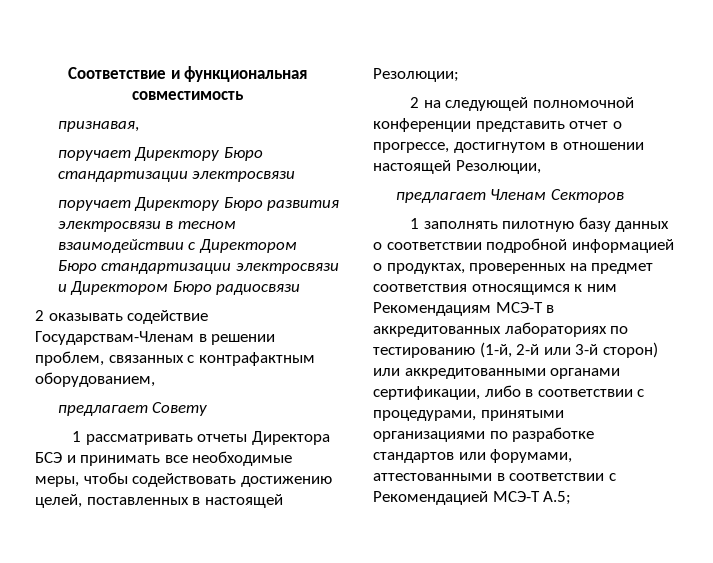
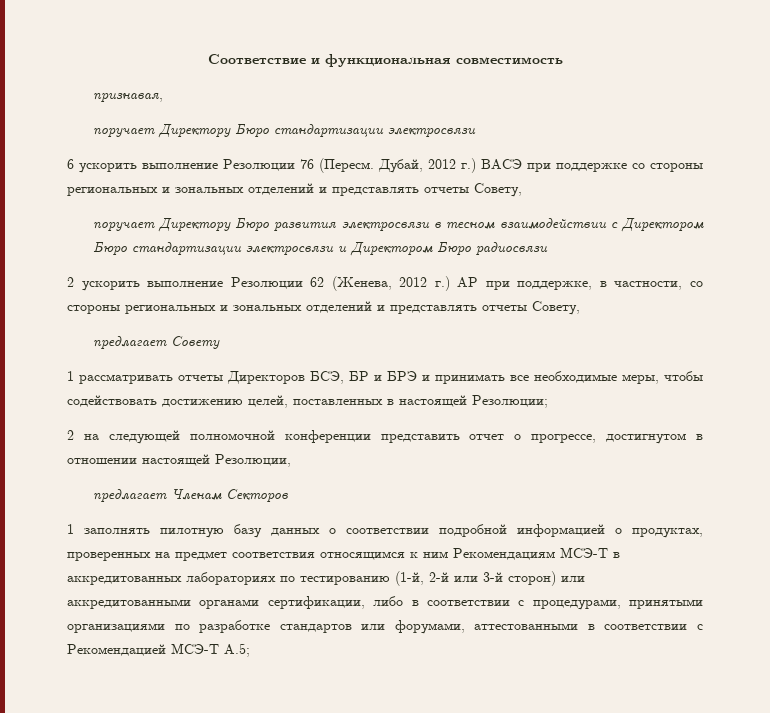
(296, 176) none -> [67,158,703,173] [67,183,522,197] // 6 ускорить выполнение Резолюции 76 (Пересм. Дубай, 2012 г.) ВАСЭ при поддержке со стороны региональных и зональных отделений и представлять отчеты Совету,
[48,310,209,324] [35,331,276,345] [35,351,315,366] [35,372,155,387] оказывать содействие Государствам-Членам в решении проблем, связанных с контрафактным оборудованием, -> [81,276,704,291] [67,301,580,315] ускорить выполнение Резолюции 62 (Женева, 2012 г.) АР при поддержке, в частности, со стороны региональных и зональных отделений и представлять отчеты Совету,
[251,431,330,445] [35,452,62,463] Директора БСЭ -> [227,371,417,384] Директоров БСЭ, БР и БРЭ

